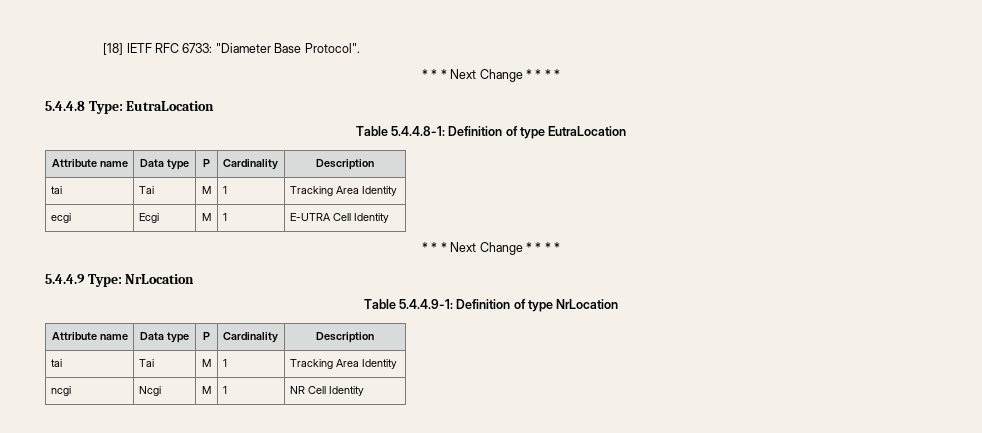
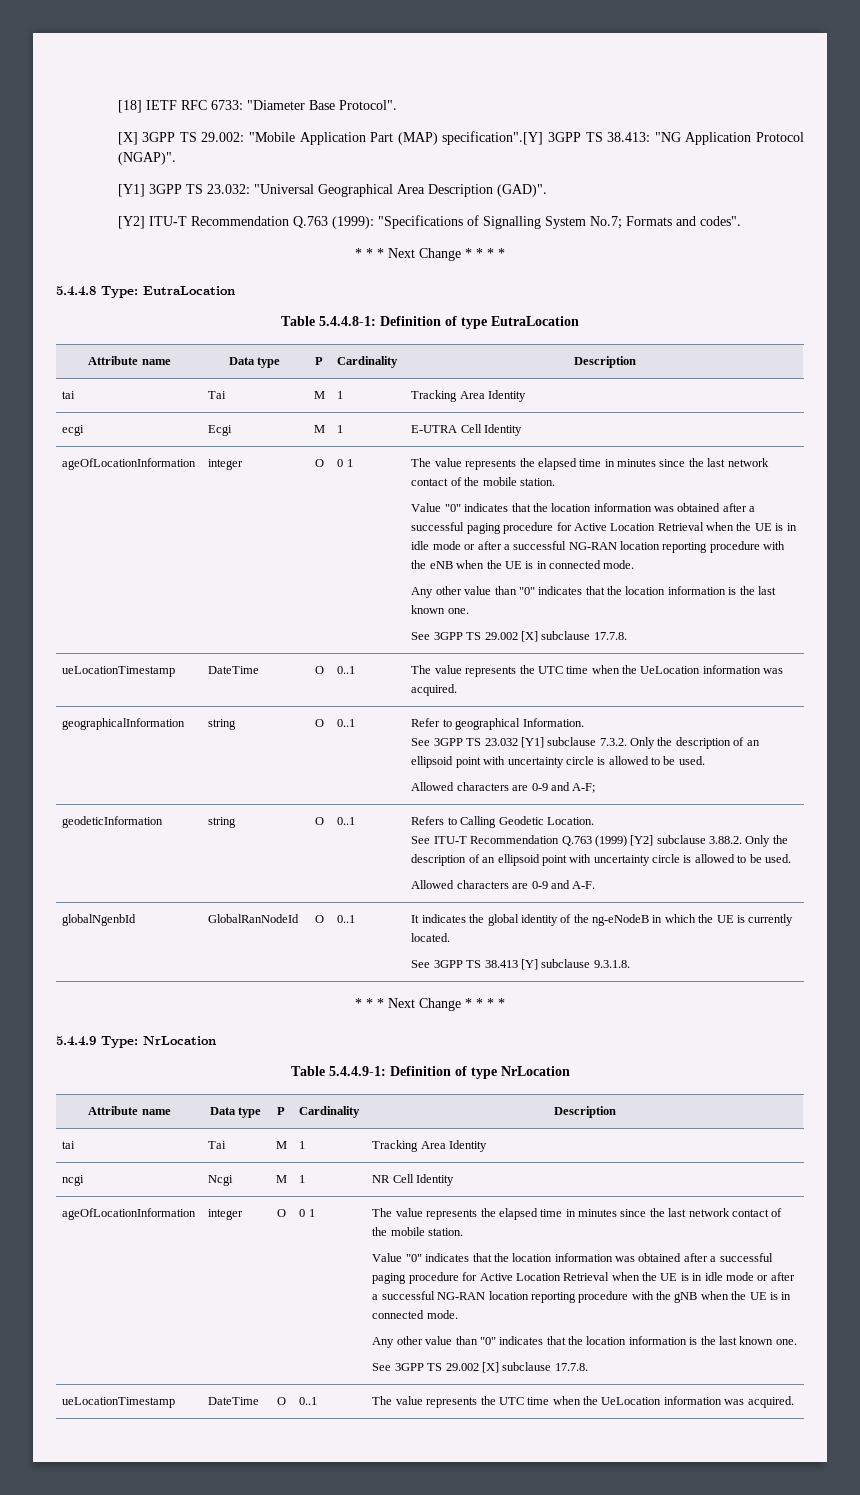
(360, 48) none -> [117,131,805,145] [117,152,176,165] [117,184,547,197] [117,215,741,229] // [X] 3GPP TS 29.002: "Mobile Application Part (MAP) specification".[Y] 3GPP TS 38.413: "NG Application Protocol (NGAP)". // [Y1] 3GPP TS 23.032: "Universal Geographical Area Description (GAD)". // [Y2] ITU-T Recommendation Q.763 (1999): "Specifications of Signalling System No.7; Formats and codes".
(389, 218) none -> [62,458,197,470] [208,459,244,470] [314,459,324,467] [337,459,353,467] [411,458,769,470] [411,477,555,486] [411,503,756,512] [411,522,797,534] [411,541,786,553] [411,560,635,569] [411,586,776,598] [411,605,469,614] [411,631,627,642] [62,666,176,677] [208,666,260,674] [314,666,324,674] [337,666,356,674] [411,665,784,677] [411,684,458,696] [62,718,186,730] [208,719,237,730] [314,719,324,727] [337,719,356,727] [411,718,584,730] [411,737,760,749] [411,756,705,768] [411,782,596,793] [62,816,164,828] [208,817,237,828] [314,817,324,825] [337,817,356,825] [411,816,594,828] [411,835,788,847] [411,854,791,866] [411,880,596,889] [62,914,137,926] [208,914,300,923] [314,915,324,923] [337,915,356,923] [411,914,794,926] [411,933,451,942] [411,959,630,970] // ageOfLocationInformation | integer | O | 0 1 | The value represents the elapsed time in minutes since the last network contact of the mobile station. // Value "0" indicates that the location information was obtained after a successful paging procedure for Active Location Retrieval when the UE is in idle mode or after a successful NG-RAN location reporting procedure with the eNB when the UE is in connected mode. // Any other value than "0" indicates that the location information is the last known one. // See 3GPP TS 29.002 [X] subclause 17.7.8. // ueLocationTimestamp | DateTime | O | 0..1 | The value represents the UTC time when the UeLocation information was acquired. // geographicalInformation | string | O | 0..1 | Refer to geographical Information. // See 3GPP TS 23.032 [Y1] subclause 7.3.2. Only the description of an ellipsoid point with uncertainty circle is allowed to be used. // Allowed characters are 0-9 and A-F; // geodeticInformation | string | O | 0..1 | Refers to Calling Geodetic Location. // See ITU-T Recommendation Q.763 (1999) [Y2] subclause 3.88.2. Only the description of an ellipsoid point with uncertainty circle is allowed to be used. // Allowed characters are 0-9 and A-F. // globalNgenbId | GlobalRanNodeId | O | 0..1 | It indicates the global identity of the ng-eNodeB in which the UE is currently located. // See 3GPP TS 38.413 [Y] subclause 9.3.1.8.
(364, 391) none -> [62,1208,197,1220] [208,1209,244,1220] [276,1209,286,1217] [299,1209,315,1217] [372,1208,783,1220] [372,1227,464,1236] [372,1253,773,1262] [372,1272,795,1284] [372,1291,792,1303] [372,1310,458,1319] [372,1336,797,1348] [372,1362,588,1373] [62,1397,176,1408] [208,1397,260,1405] [276,1397,286,1405] [299,1397,318,1405] [372,1396,794,1408] // ageOfLocationInformation | integer | O | 0 1 | The value represents the elapsed time in minutes since the last network contact of the mobile station. // Value "0" indicates that the location information was obtained after a successful paging procedure for Active Location Retrieval when the UE is in idle mode or after a successful NG-RAN location reporting procedure with the gNB when the UE is in connected mode. // Any other value than "0" indicates that the location information is the last known one. // See 3GPP TS 29.002 [X] subclause 17.7.8. // ueLocationTimestamp | DateTime | O | 0..1 | The value represents the UTC time when the UeLocation information was acquired.

